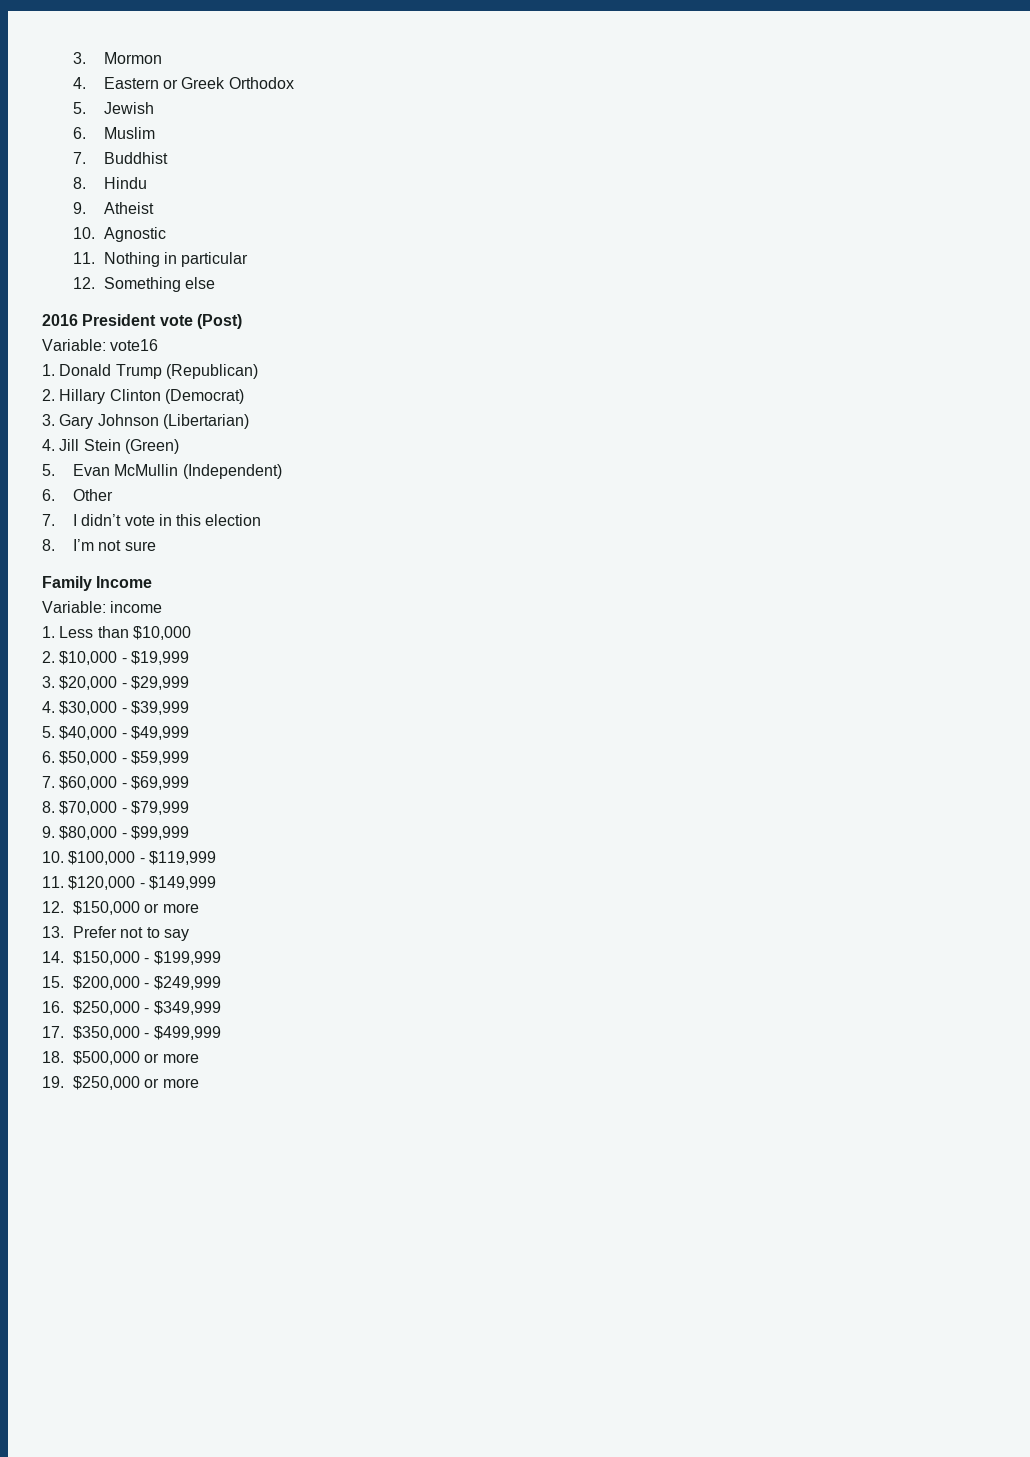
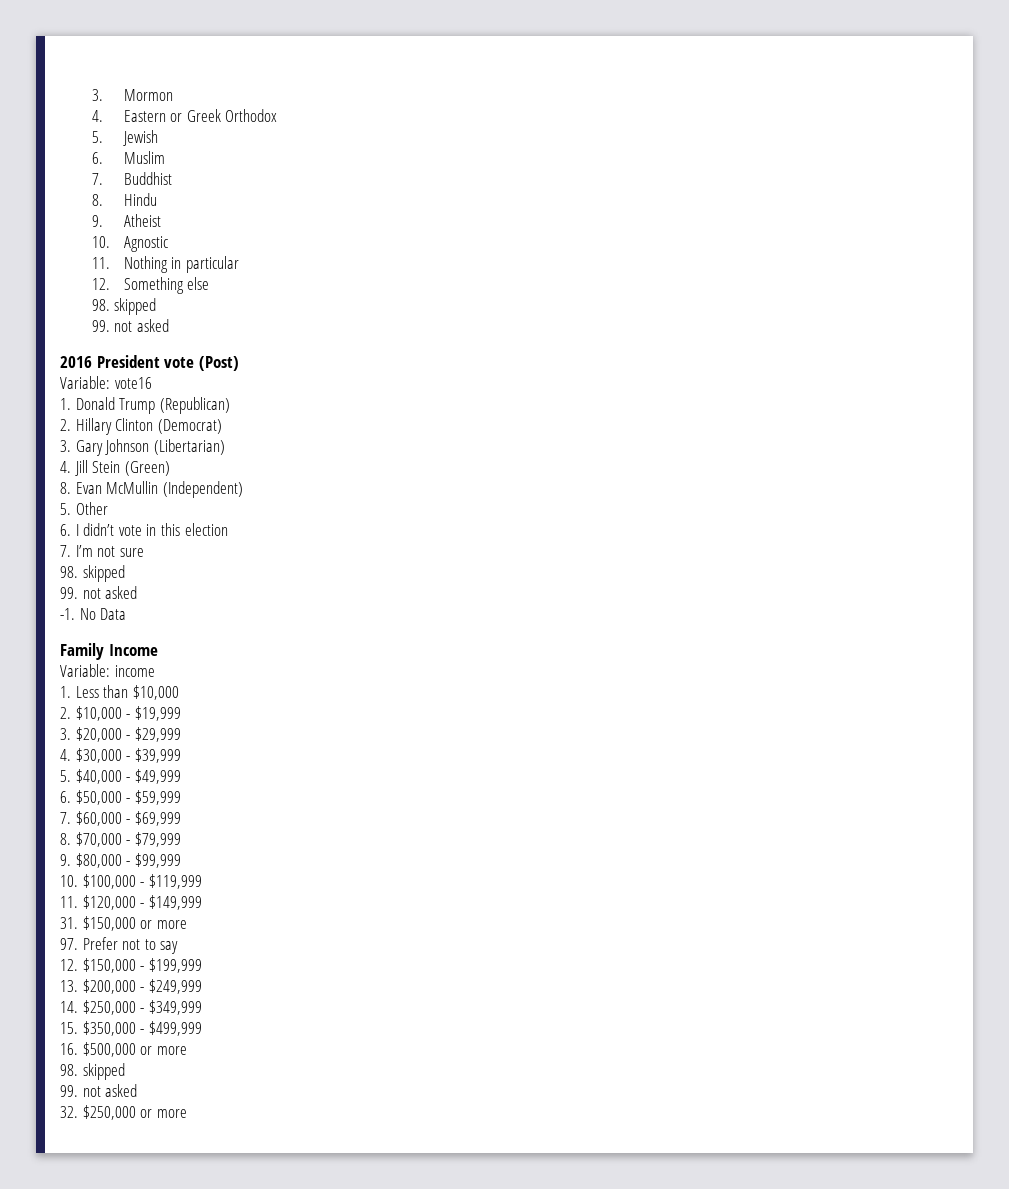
(216, 283) none -> [91,298,157,315] [91,319,169,332] // 98. skipped // 99. not asked
[42,464,55,476] 5. -> [60,482,71,494] 8.
[42,489,55,501] 6. -> [60,503,71,515] 5.
[42,514,55,526] 7. -> [60,524,71,536] 6.
[42,539,55,551] 8. -> [60,545,71,557] 7.
(156, 546) none -> [60,565,125,582] [60,586,138,599] [60,608,127,620] // 98. skipped // 99. not asked // -1. No Data
[42,901,64,913] 12. -> [60,917,78,929] 31.
[42,926,64,938] 13. -> [60,938,78,950] 97.
[42,951,64,963] 14. -> [60,959,78,971] 12.
[42,976,64,988] 15. -> [60,980,78,992] 13.
[42,1001,64,1013] 16. -> [60,1001,78,1013] 14.
[42,1026,64,1038] 17. -> [60,1022,78,1034] 15.
[42,1051,64,1063] 18. -> [60,1043,78,1055] 16.
[42,1076,64,1088] 19. -> [60,1063,125,1080] [60,1084,138,1097] [60,1106,78,1118] 98. skipped // 99. not asked // 32.

